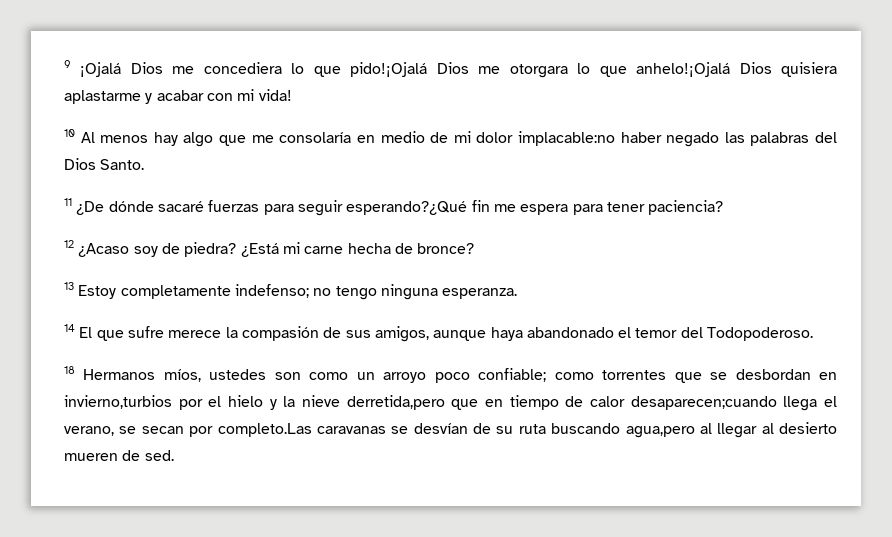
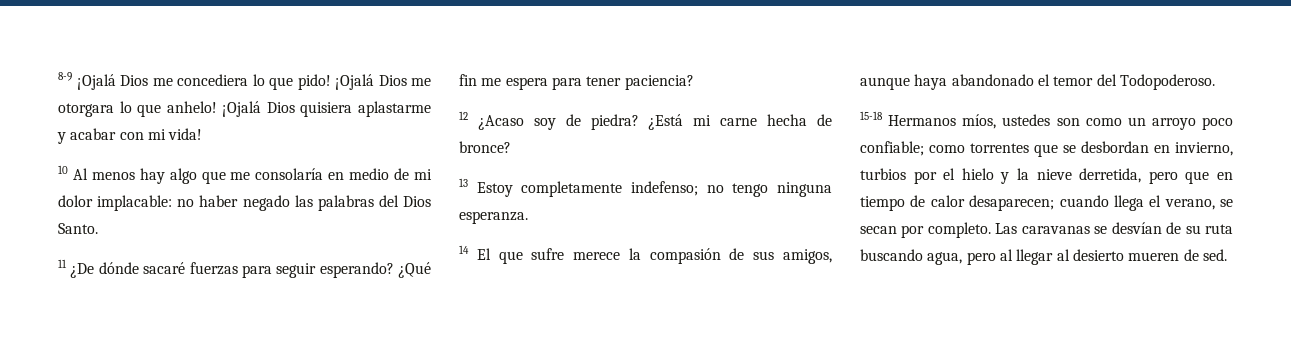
[64,60,71,68] 9 -> [58,72,72,81] 8-9
[350,62,428,77] pido!¡Ojalá -> [297,74,374,90] pido! ¡Ojalá
[636,62,731,77] anhelo!¡Ojalá -> [166,101,262,117] anhelo! ¡Ojalá
[517,131,615,146] implacable:no -> [97,195,195,211] implacable: no
[346,201,468,215] esperando?¿Qué -> [319,262,431,278] esperando? ¿Qué
[64,366,75,374] 18 -> [860,111,883,120] 15-18
[64,395,172,409] invierno,turbios -> [1175,142,1233,156] [860,168,906,180] invierno, turbios
[346,395,445,410] derretida,pero -> [1079,168,1178,184] derretida, pero
[630,396,777,410] desaparecen;cuando -> [969,195,1109,211] desaparecen; cuando
[217,423,312,437] completo.Las -> [927,222,1018,238] completo. Las
[625,426,695,438] agua,pero -> [927,252,996,265] agua, pero

